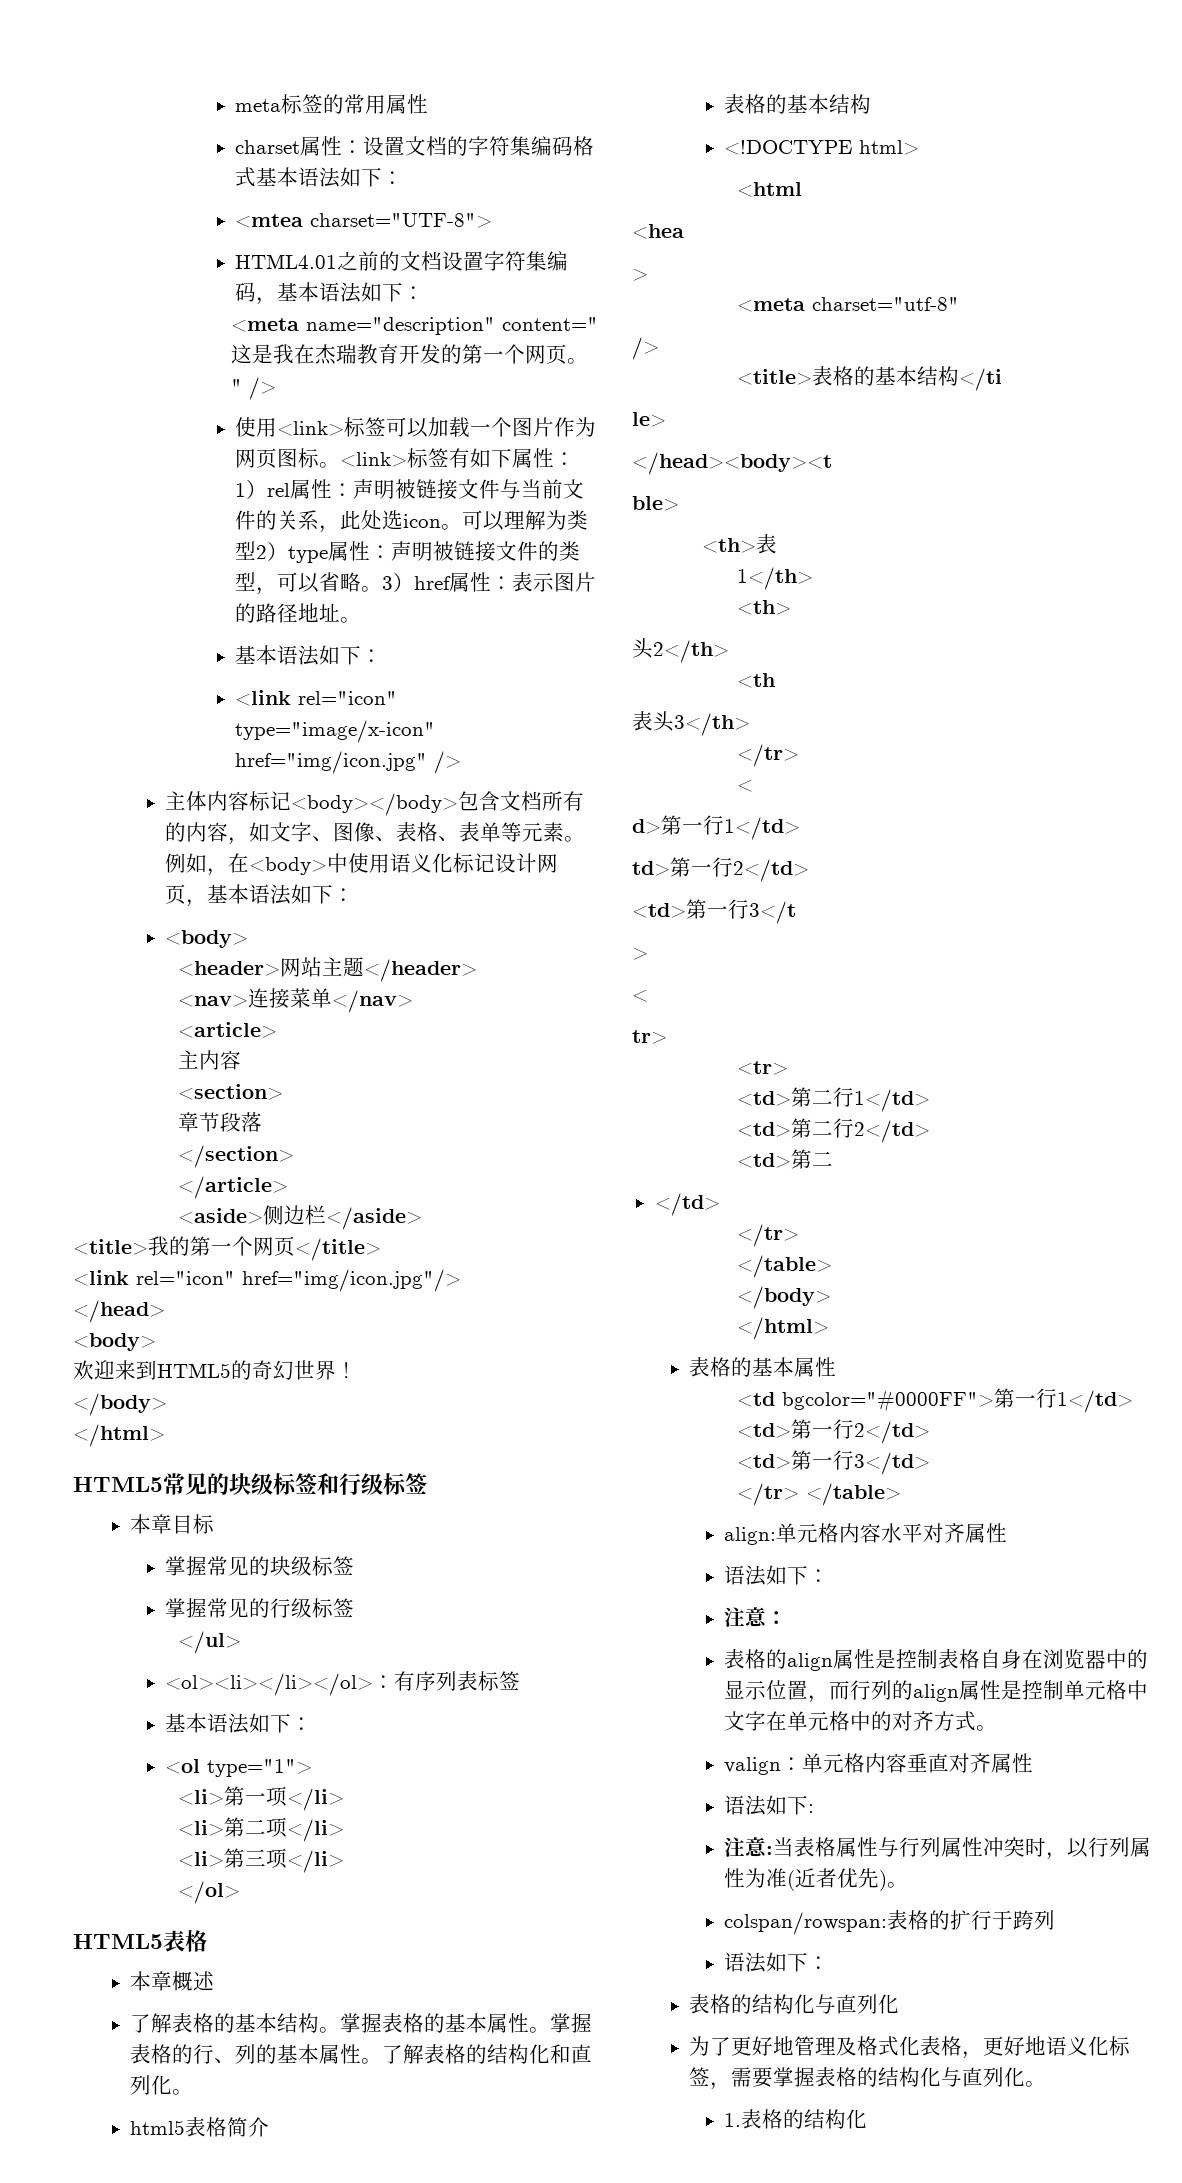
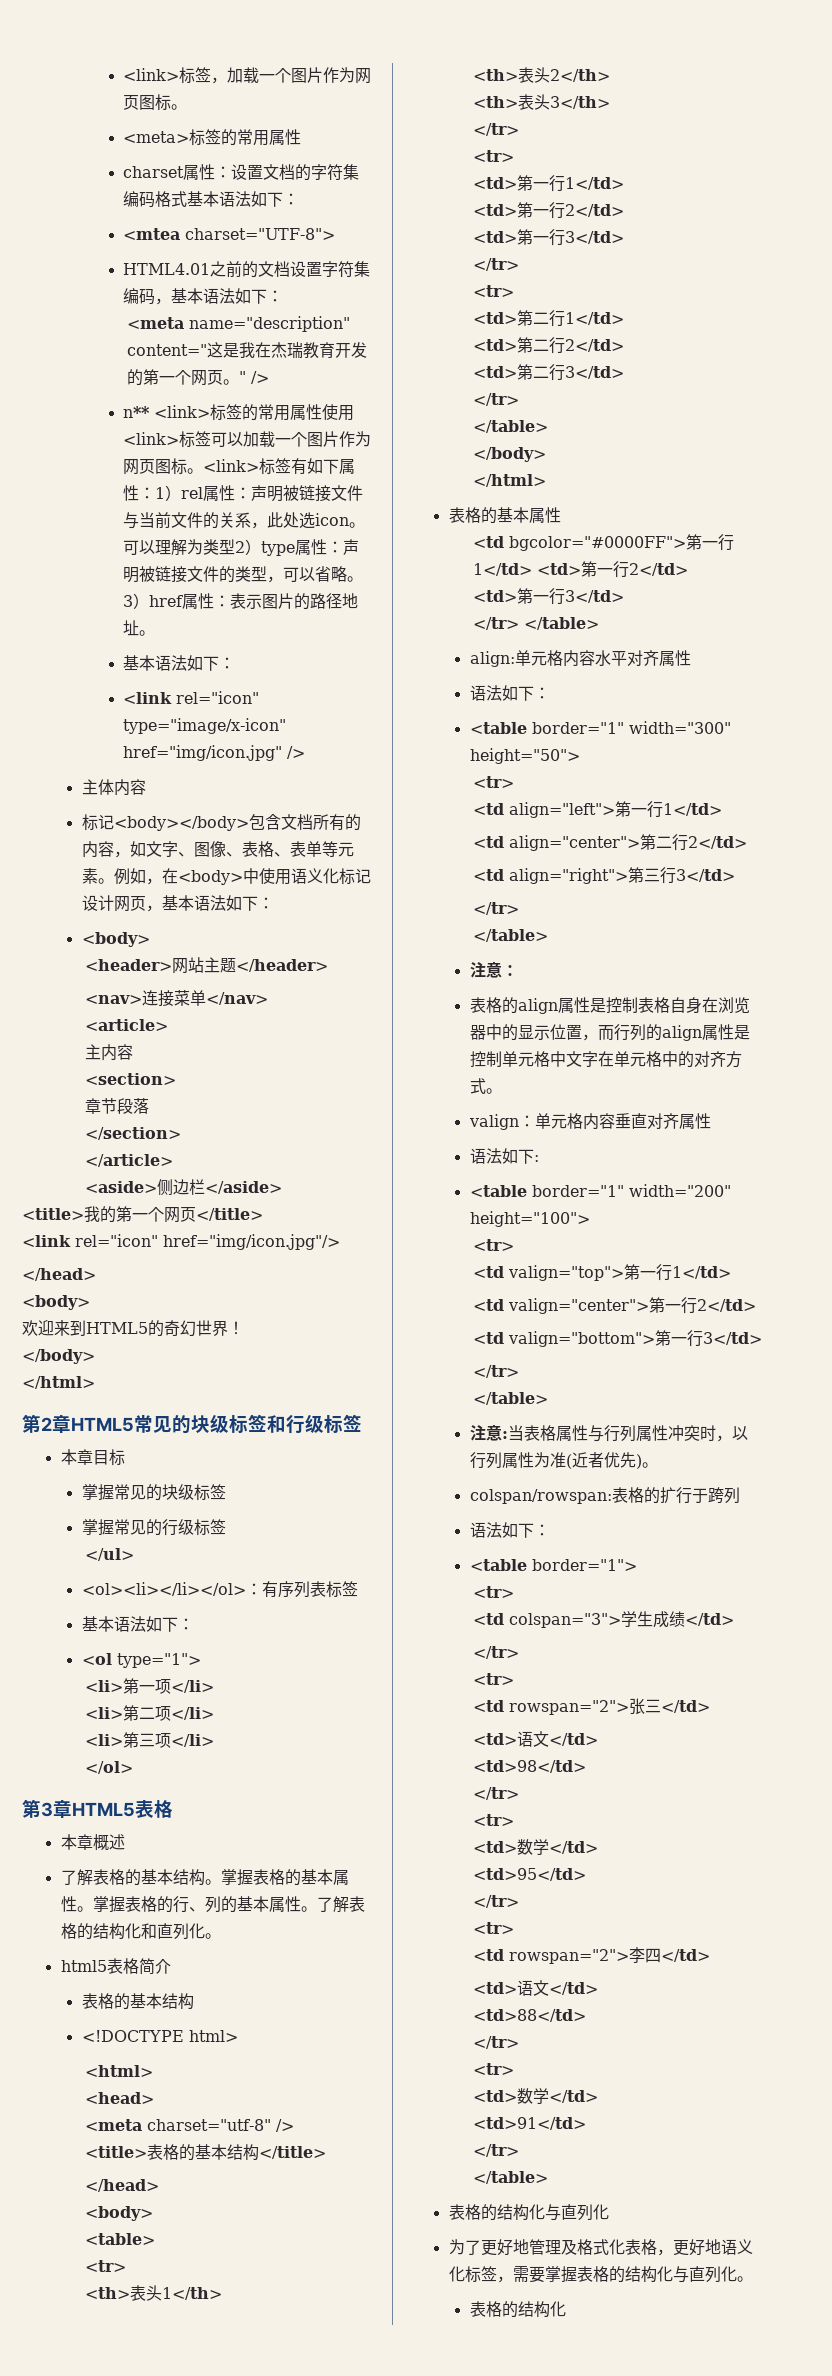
[235,99,282,112] meta -> [123,67,372,84] [123,94,188,111] [123,131,190,143] <link>标签，加载一个图片作为网页图标。 // <meta>
(276, 388) none -> [123,404,323,421] n** <link>标签的常用属性
(250, 801) none -> (146, 787) //
(165, 1435) none -> [22,1414,71,1433] 第2章
(240, 1892) none -> [22,1799,72,1818] 第3章
[736,182,802,197] [632,224,684,239] [632,268,648,281] <html // <hea // > -> [84,2065,153,2077] [84,2092,154,2104] <html> // <head>
(959, 304) // -> (271, 2125) none
[958,368,1002,391] [632,412,666,427] [632,452,832,475] [632,496,679,511] [701,534,777,554] </ti // le> // </head><body><t // ble> // <th>表 // -> [258,2146,326,2159] [84,2179,159,2192] [84,2206,153,2221] [84,2233,155,2245] [84,2260,126,2272] [84,2285,162,2301] </title> // </head> // <body> // <table> // <tr> // <th>表头
(791, 607) // -> [517,67,534,83] 表
[736,673,775,688] <th // -> [472,96,518,108] <th>
[736,779,753,792] [632,815,800,840] [632,857,809,882] [632,899,796,924] [632,947,648,960] [632,989,648,1002] [632,1030,667,1044] < // d>第一行1</td> // td>第一行2</td> // <td>第一行3</t // > // < // tr> -> [472,150,514,162] [472,175,624,192] [472,202,624,219] [472,229,624,246] [472,258,519,271] <tr> // <td>第一行1</td> // <td>第一行2</td> // <td>第一行3</td> // </tr>
[654,1193,720,1216] // </td> -> [548,364,624,381] 行3</td>
(830, 1576) none -> [469,721,731,734] [469,748,580,764] [472,776,514,788] [472,801,722,818] [472,834,747,851] [472,867,735,884] [472,902,519,915] [472,929,548,942] // <table border="1" width="300" height="50"> // <tr> // <td align="left">第一行1</td> // <td align="center">第二行2</td> // <td align="right">第三行3</td> // </tr> // </table>
(815, 1808) none -> [469,1184,731,1197] [469,1211,590,1227] [472,1239,514,1251] [472,1264,731,1281] [472,1297,756,1314] [472,1330,762,1347] [472,1365,519,1378] [472,1392,548,1405] // <table border="1" width="200" height="100"> // <tr> // <td valign="top">第一行1</td> // <td valign="center">第一行2</td> // <td valign="bottom">第一行3</td> // </tr> // </table>
(830, 1963) none -> [469,1559,637,1571] [472,1586,514,1598] [472,1611,734,1628] [472,1646,519,1659] [472,1673,514,1685] [472,1698,710,1715] [472,1731,598,1747] [472,1760,586,1773] [472,1787,519,1800] [472,1814,514,1826] [472,1839,598,1855] [472,1868,586,1881] [472,1895,519,1908] [472,1922,514,1934] [472,1947,710,1964] [472,1980,598,1996] [472,2009,586,2022] [472,2036,519,2049] [472,2063,514,2075] [472,2088,598,2104] [472,2117,586,2130] [472,2144,519,2157] [472,2171,548,2184] // <table border="1"> // <tr> // <td colspan="3">学生成绩</td> // </tr> // <tr> // <td rowspan="2">张三</td> // <td>语文</td> // <td>98</td> // </tr> // <tr> // <td>数学</td> // <td>95</td> // </tr> // <tr> // <td rowspan="2">李四</td> // <td>语文</td> // <td>88</td> // </tr> // <tr> // <td>数学</td> // <td>91</td> // </tr> // </table>
[724,2113,742,2127] 1. -> (753, 2279) none

